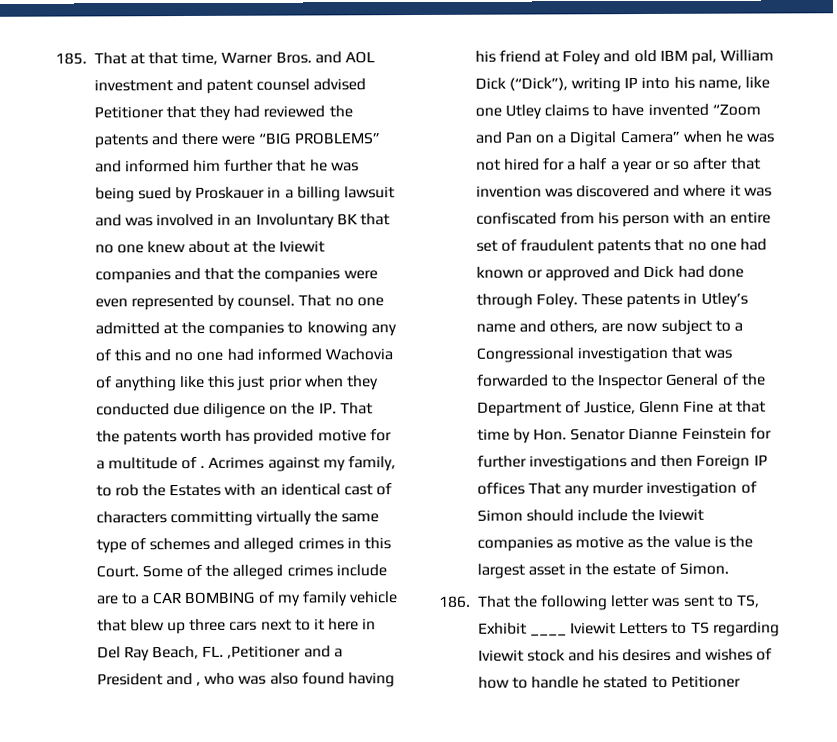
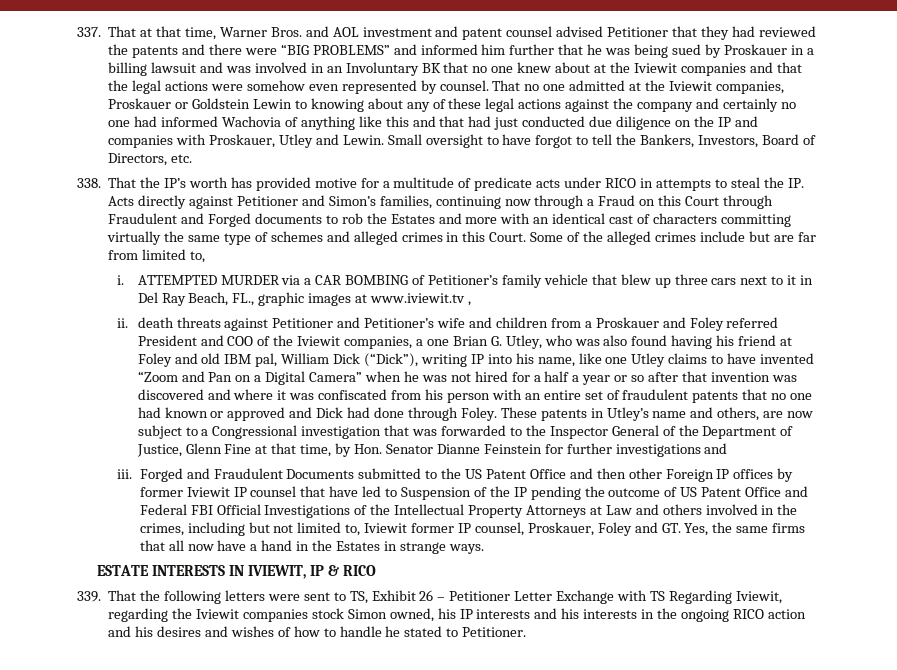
[55,52,87,65] 185. -> [77,27,101,37] 337.
[264,267,378,283] companies were -> [132,80,305,94] legal actions were somehow
[208,321,285,337] companies -> [668,81,784,94] [108,98,292,109] Iviewit companies, Proskauer or Goldstein Lewin
(368, 329) none -> [367,98,403,109] about
[113,349,172,362] this and -> [448,98,778,112] these legal actions against the company and certainly
[237,375,380,391] just prior when they -> [412,116,519,130] and that had just
[318,402,373,415] [95,430,177,446] IP. That the patents -> [717,116,758,127] [108,134,816,148] [108,153,193,166] [77,177,187,188] IP and companies with Proskauer, Utley and Lewin. Small oversight to have forgot to tell the Bankers, Investors, Board of Directors, etc. // 338. That the IP’s
[200,456,397,472] . Acrimes against my family, -> [474,177,804,191] [108,195,773,209] [108,213,322,227] predicate acts under RICO in attempts to steal the IP. Acts directly against Petitioner and Simon’s families, continuing now through a Fraud on this Court through Fraudulent and Forged documents
(222, 490) none -> [438,213,498,224] and more
[95,593,138,605] are to -> [748,231,816,242] [108,249,206,263] [117,275,301,285] but are far from limited to, // i. ATTEMPTED MURDER via
[276,594,301,607] my -> [428,275,499,285] Petitioner’s
[328,618,360,631] here -> (797, 280) none
[202,645,343,659] [96,672,202,686] FL. ,Petitioner and a President and , -> [232,292,471,306] [117,317,779,331] [137,335,542,349] FL., graphic images at www.iviewit.tv , // ii. death threats against Petitioner and Petitioner’s wife and children from a Proskauer and Foley referred President and COO of the Iviewit companies, a one Brian G. Utley,
[476,428,510,441] time -> [300,444,332,457] time,
[660,454,768,470] [476,481,757,498] [476,508,705,522] [476,535,754,552] [476,562,729,579] [438,595,471,608] then Foreign IP offices That any murder investigation of Simon should include the Iviewit companies as motive as the value is the largest asset in the estate of Simon. // 186. -> [117,468,794,482] [139,486,809,500] [139,504,798,518] [139,522,806,536] [139,540,484,554] [97,565,376,579] [77,591,101,602] // iii. Forged and Fraudulent Documents submitted to the US Patent Office and then other Foreign IP offices by former Iviewit IP counsel that have led to Suspension of the IP pending the outcome of US Patent Office and Federal FBI Official Investigations of the Intellectual Property Attorneys at Law and others involved in the crimes, including but not limited to, Iviewit former IP counsel, Proskauer, Foley and GT. Yes, the same firms that all now have a hand in the Estates in strange ways. // ESTATE INTERESTS IN IVIEWIT, IP & RICO // 339.
[610,594,681,608] letter was -> [224,590,300,601] letters were
[529,621,780,637] [477,649,565,662] ____ Iviewit Letters to TS regarding Iviewit stock -> [419,590,782,604] [108,608,806,622] 26 – Petitioner Letter Exchange with TS Regarding Iviewit, regarding the Iviewit companies stock Simon owned, his IP interests and his interests in the ongoing RICO action
[670,675,741,688] Petitioner -> [462,627,527,637] Petitioner.

